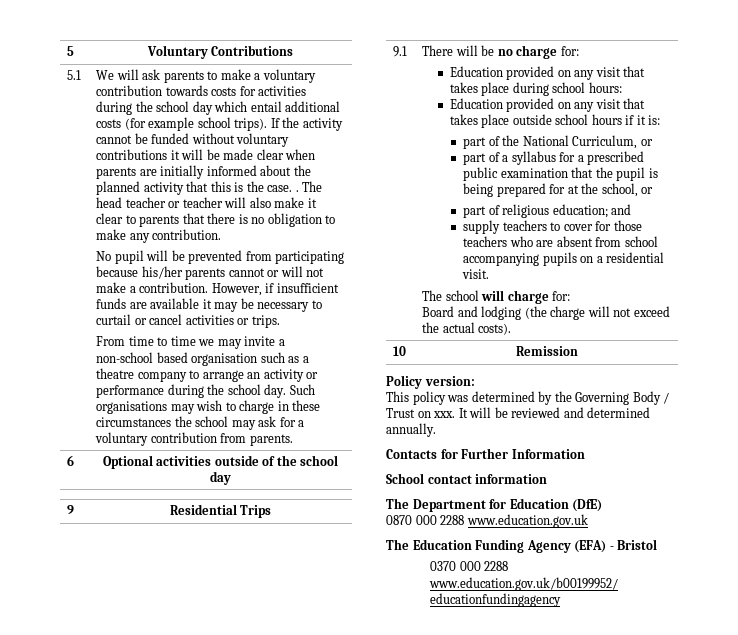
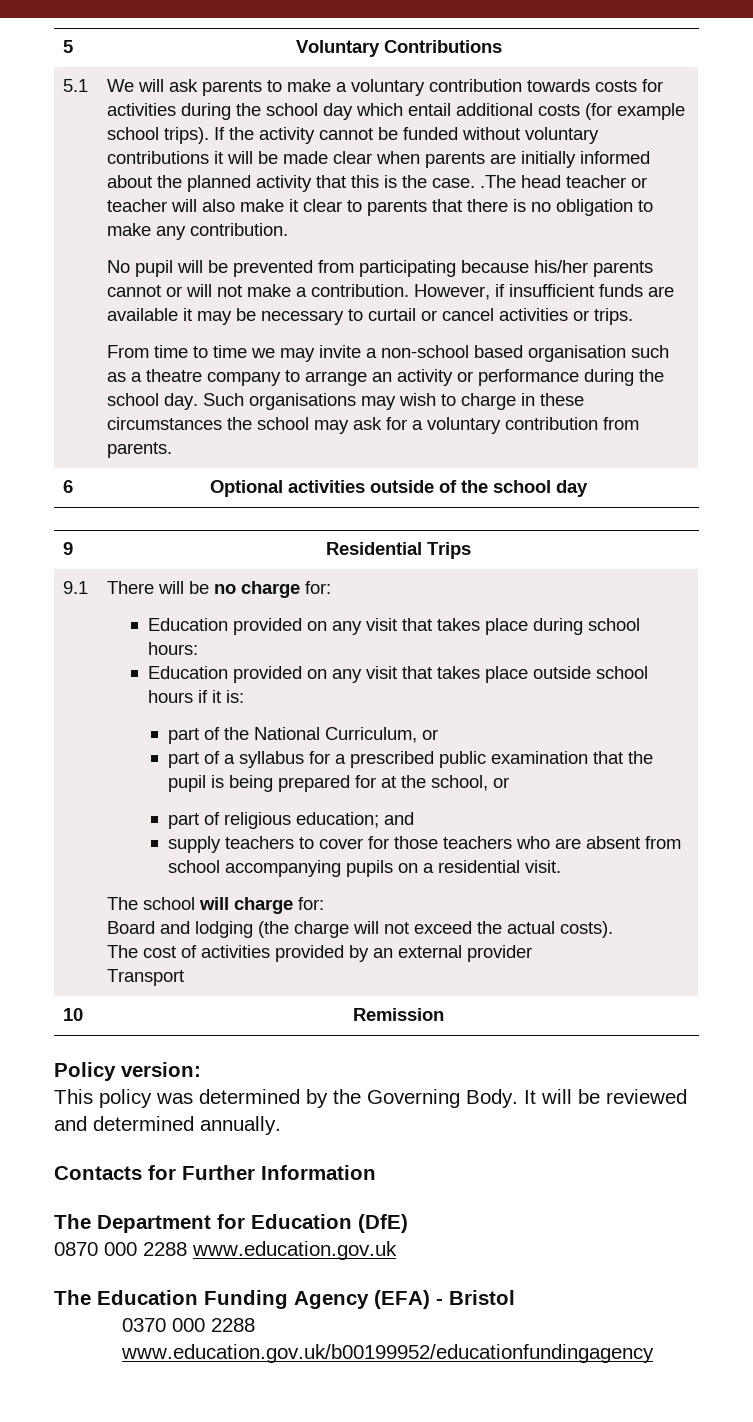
[295,181,323,192] . The -> [480,175,517,188] .The
(512, 329) none -> [107,945,533,962] [107,969,185,986] // The cost of activities provided by an external provider // Transport
[632,391,670,405] [386,408,456,418] Body / Trust on xxx. -> [466,1089,518,1108] Body.
[386,473,548,484] // School contact information -> (376, 1172) none

